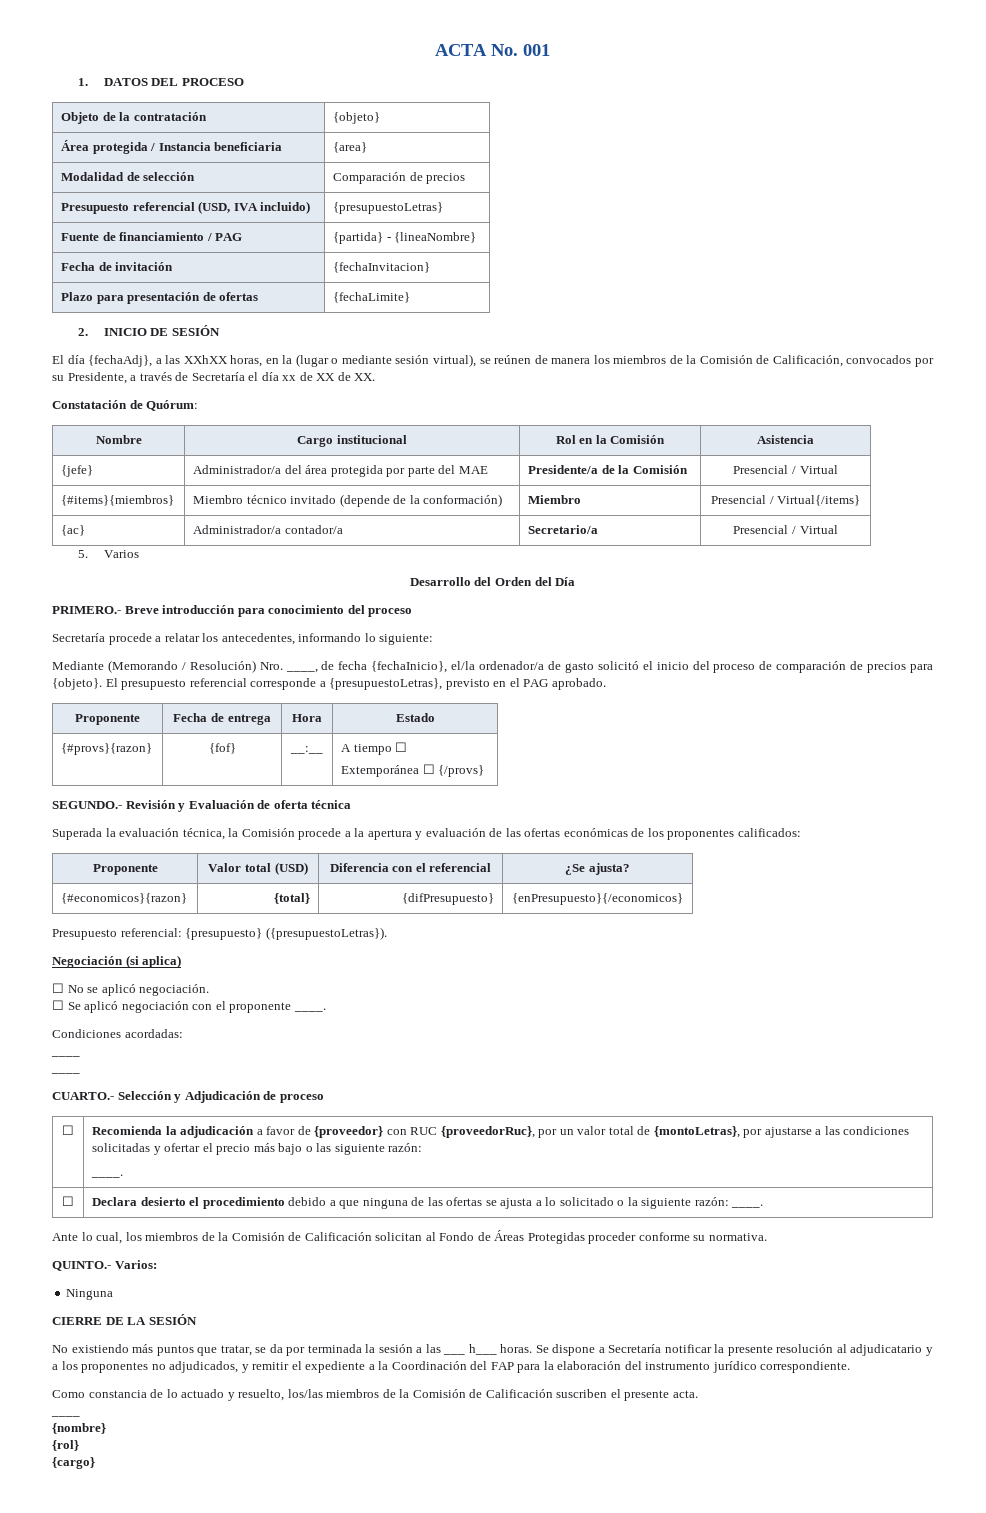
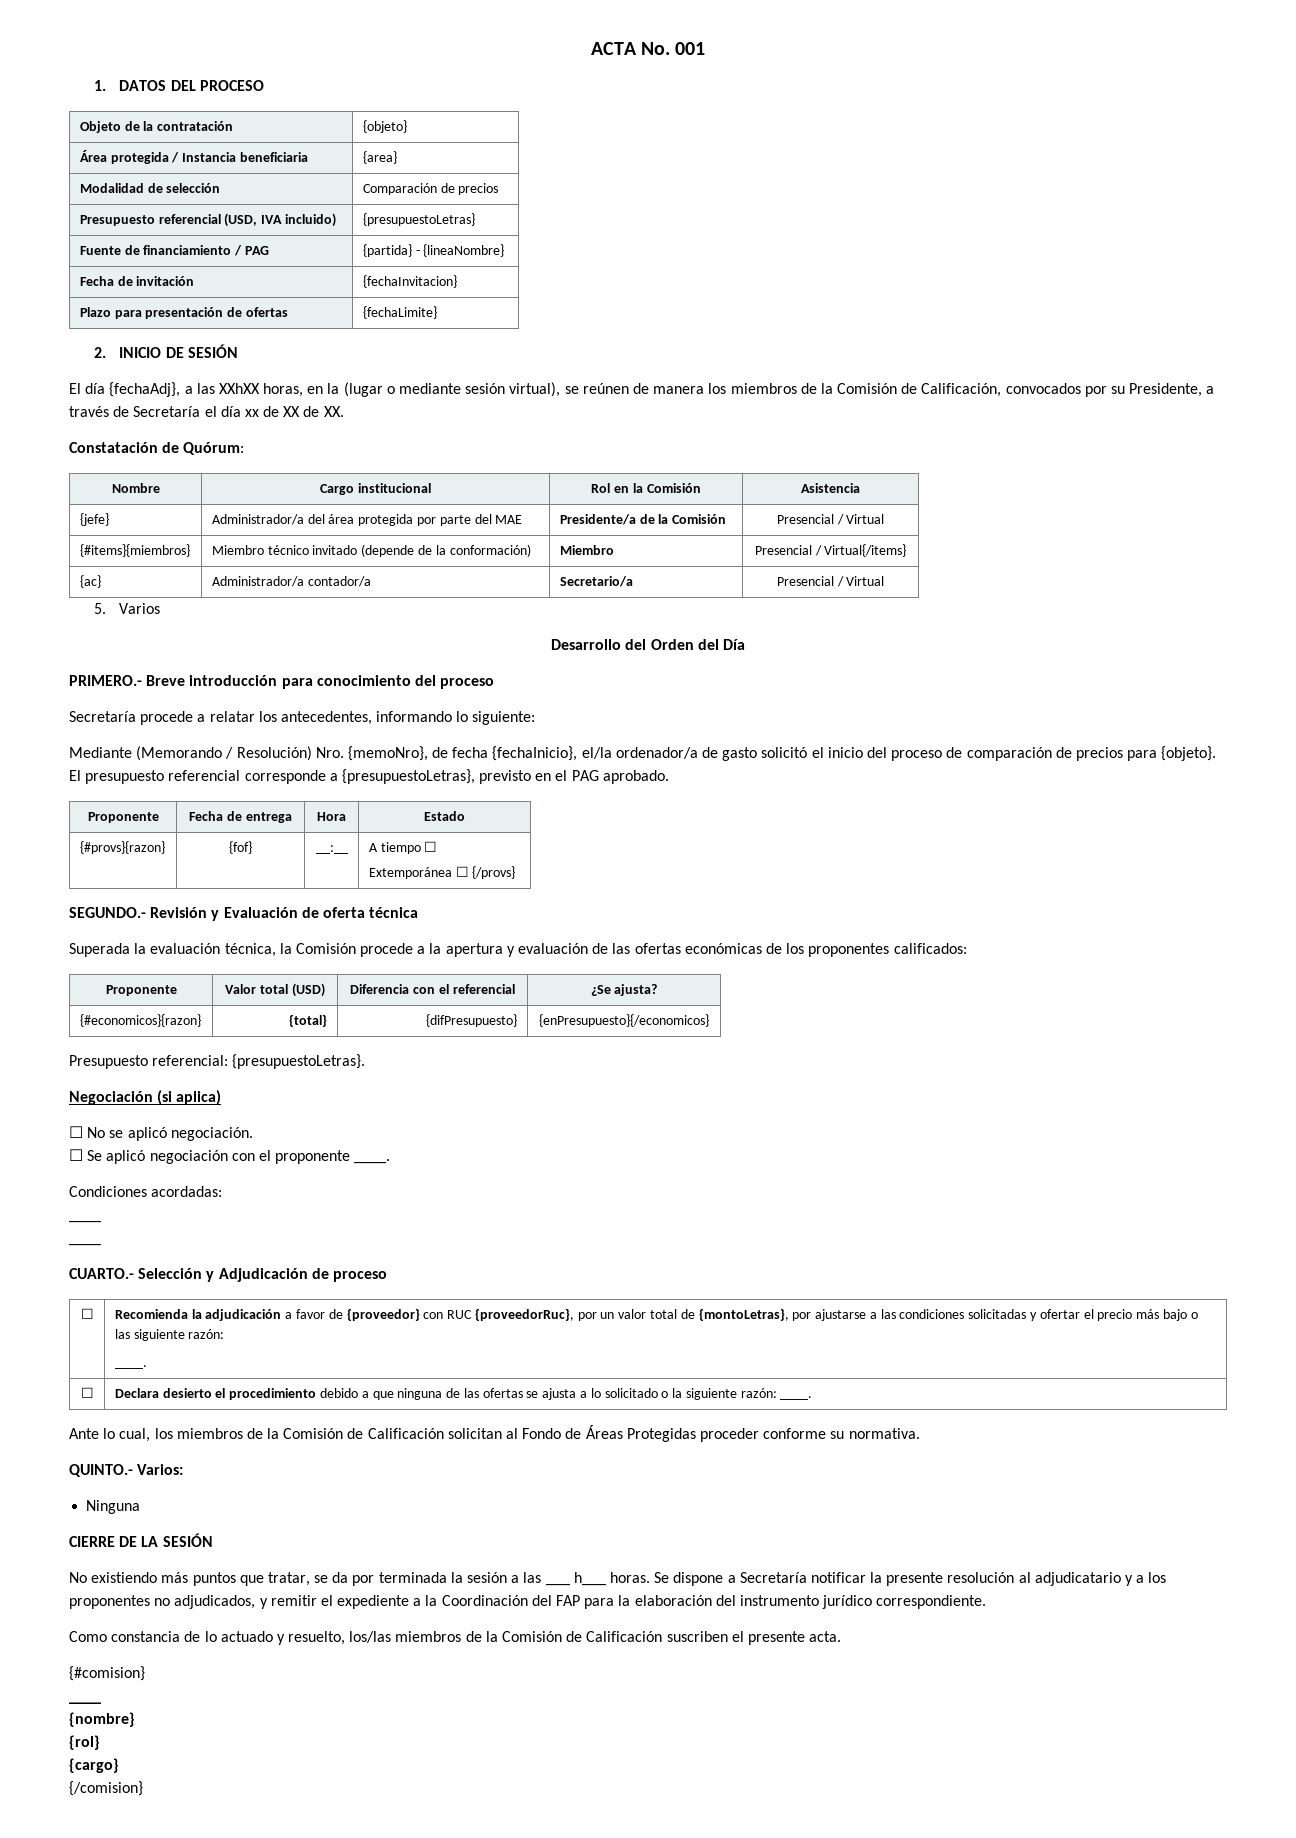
[285,669,318,673] ____, -> [347,746,428,761] {memoNro},
[185,927,387,940] {presupuesto} ({presupuestoLetras}). -> [232,1054,366,1069] {presupuestoLetras}.
(698, 1394) none -> [69,1666,145,1681] // {#comision}
(95, 1463) none -> [69,1781,143,1796] // {/comision}

